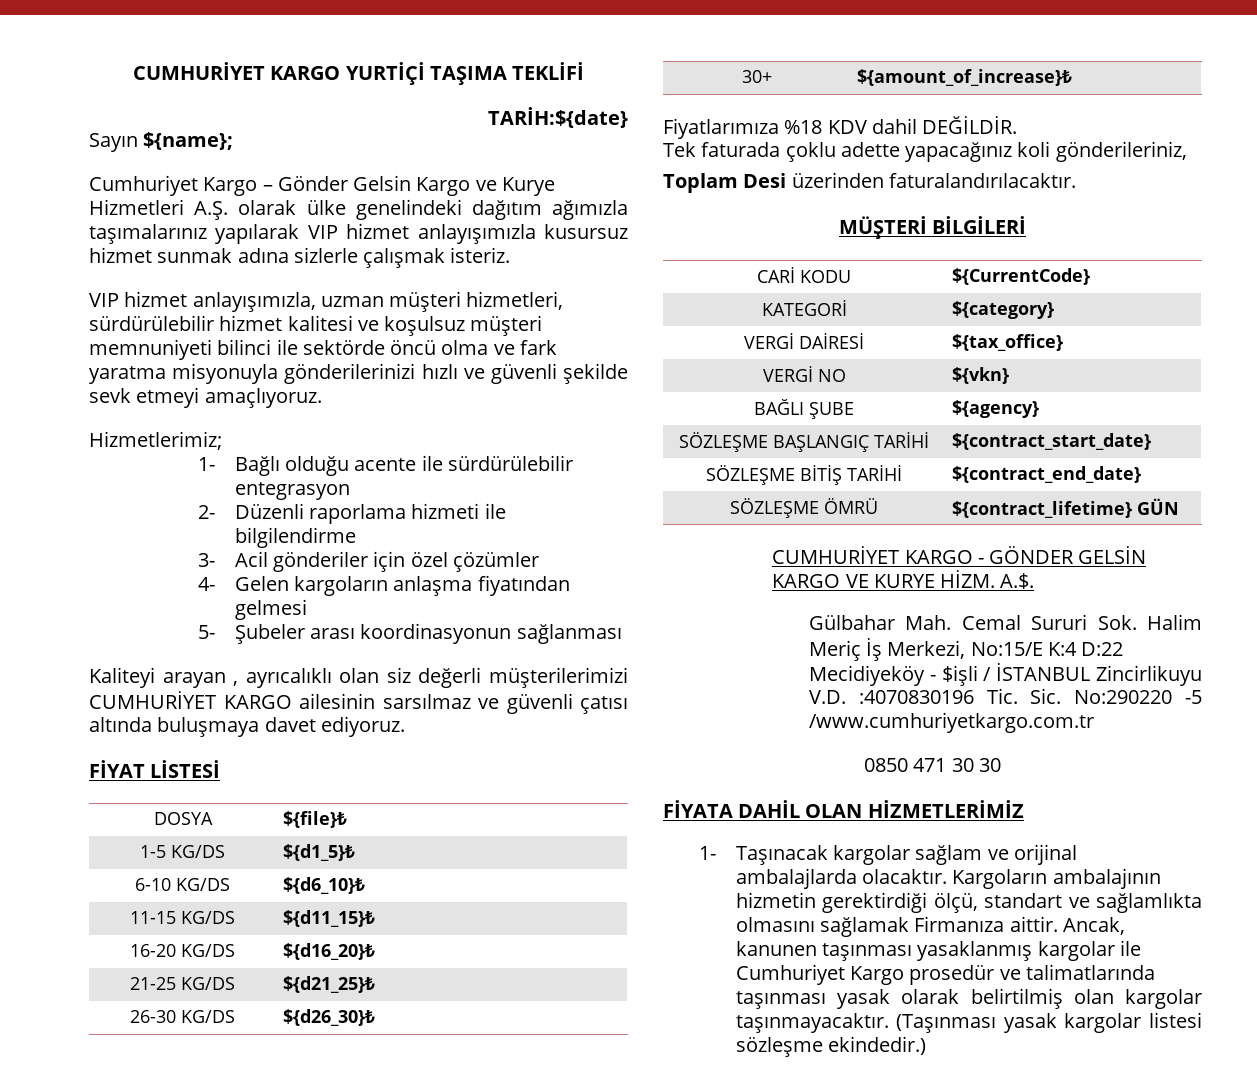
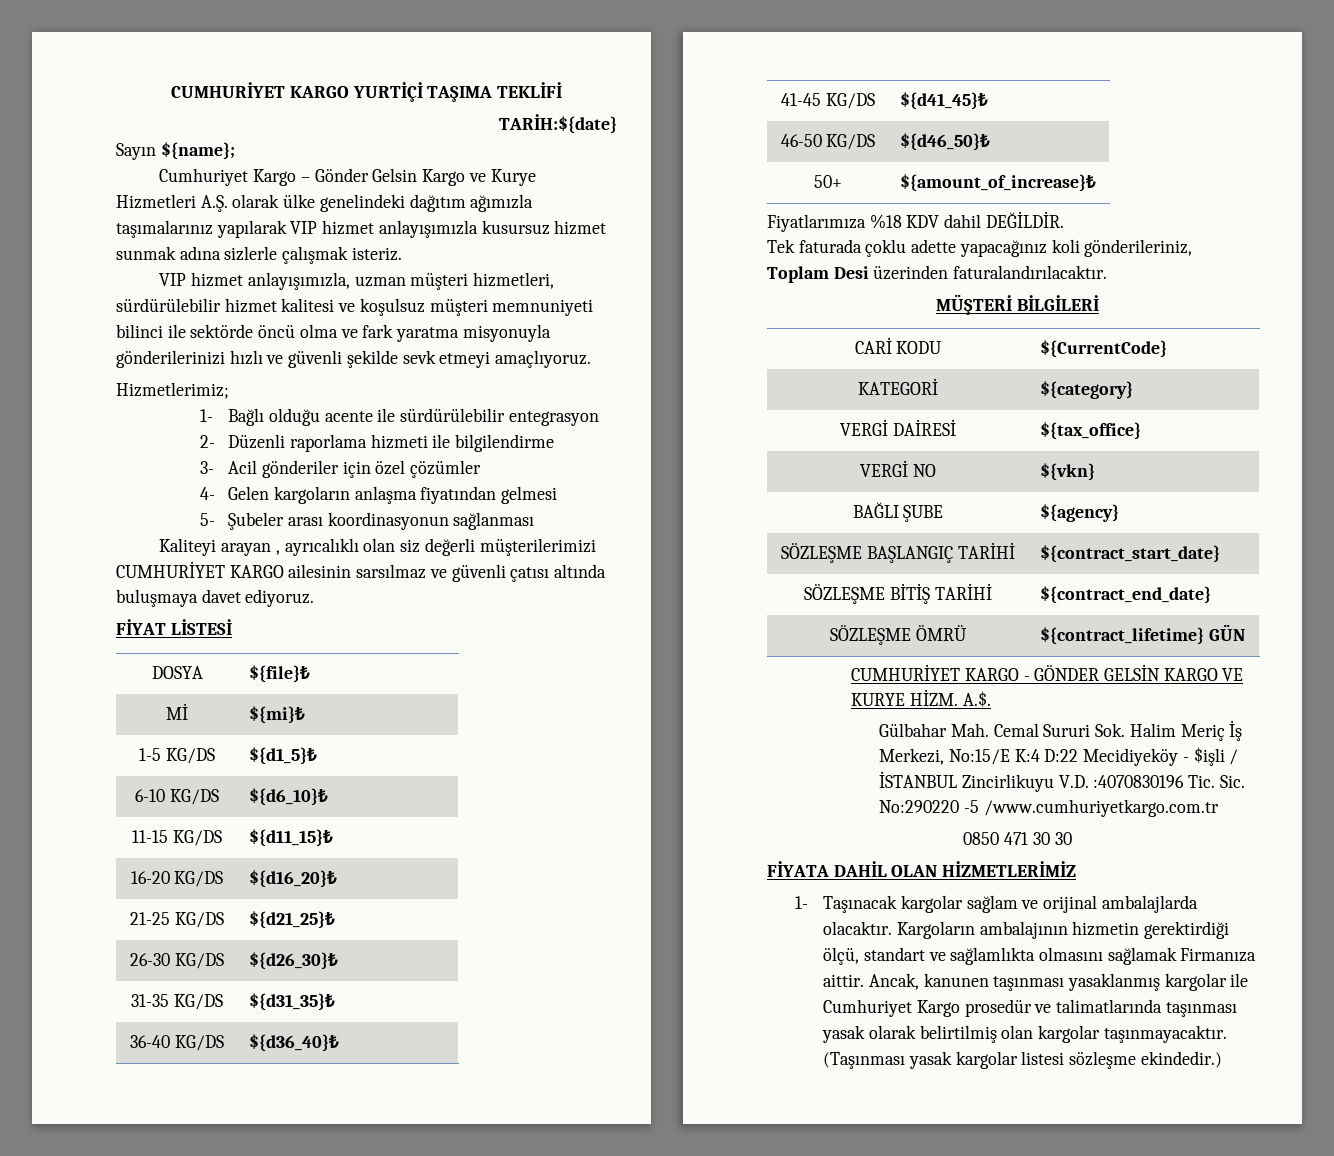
(348, 819) none -> [166,703,188,720] [248,706,305,724] // Mİ | ${mi}₺
[741,70,772,83] 30+ -> [131,994,223,1010] [248,993,335,1011] [130,1035,224,1051] [248,1034,339,1052] [781,93,875,109] [899,92,988,110] [780,134,876,150] [899,133,990,151] [814,175,842,188] 31-35 KG/DS | ${d31_35}₺ // 36-40 KG/DS | ${d36_40}₺ // 41-45 KG/DS | ${d41_45}₺ // 46-50 KG/DS | ${d46_50}₺ // 50+

